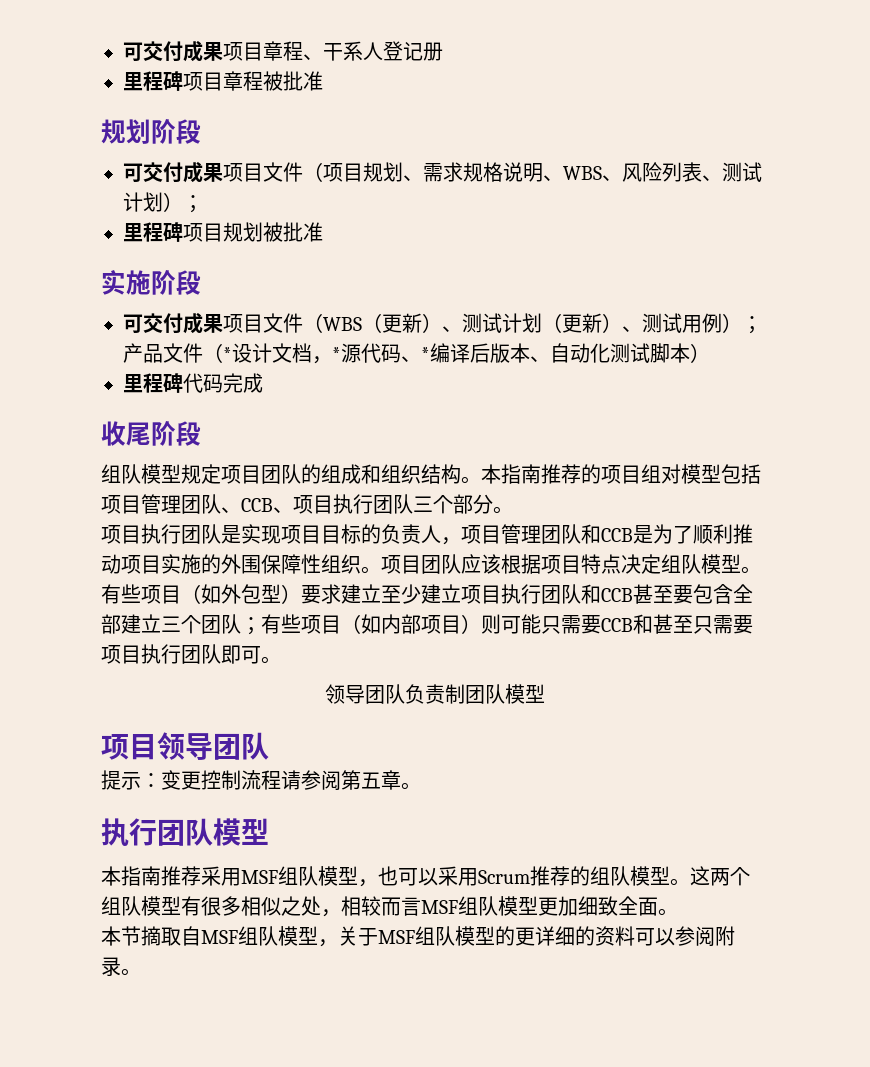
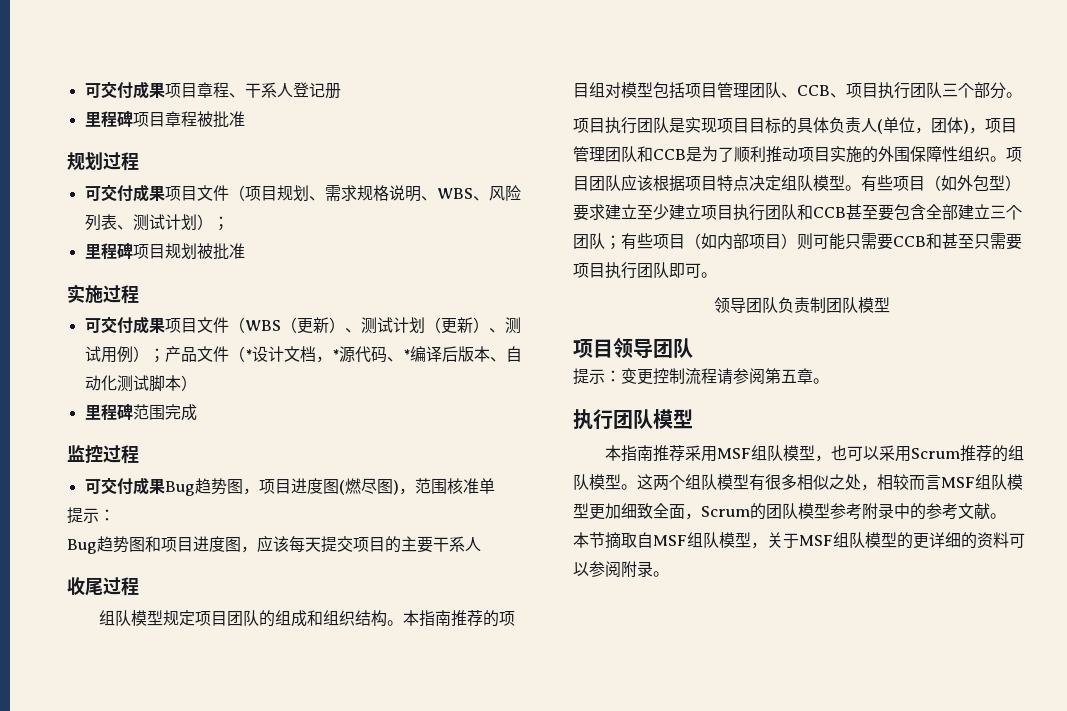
[151,119,201,144] 阶段 -> [103,152,139,171] 过程
[151,270,201,295] 阶段 -> [103,285,139,304] 过程
[183,373,223,393] 代码 -> [132,404,165,420] 范围
(263, 383) none -> [67,445,139,464] [84,477,495,496] [67,507,115,524] [67,535,481,554] // 监控过程 // 可交付成果Bug趋势图，项目进度图(燃尽图)，范围核准单 // 提示： // Bug趋势图和项目进度图，应该每天提交项目的主要干系人
[151,421,201,446] 阶段 -> [103,577,139,596] 过程
[381,524,441,544] 负责人 -> [797,117,969,134] 具体负责人(单位，团体)
(658, 906) none -> [685,503,990,520] ，Scrum的团队模型参考附录中的参考文献

